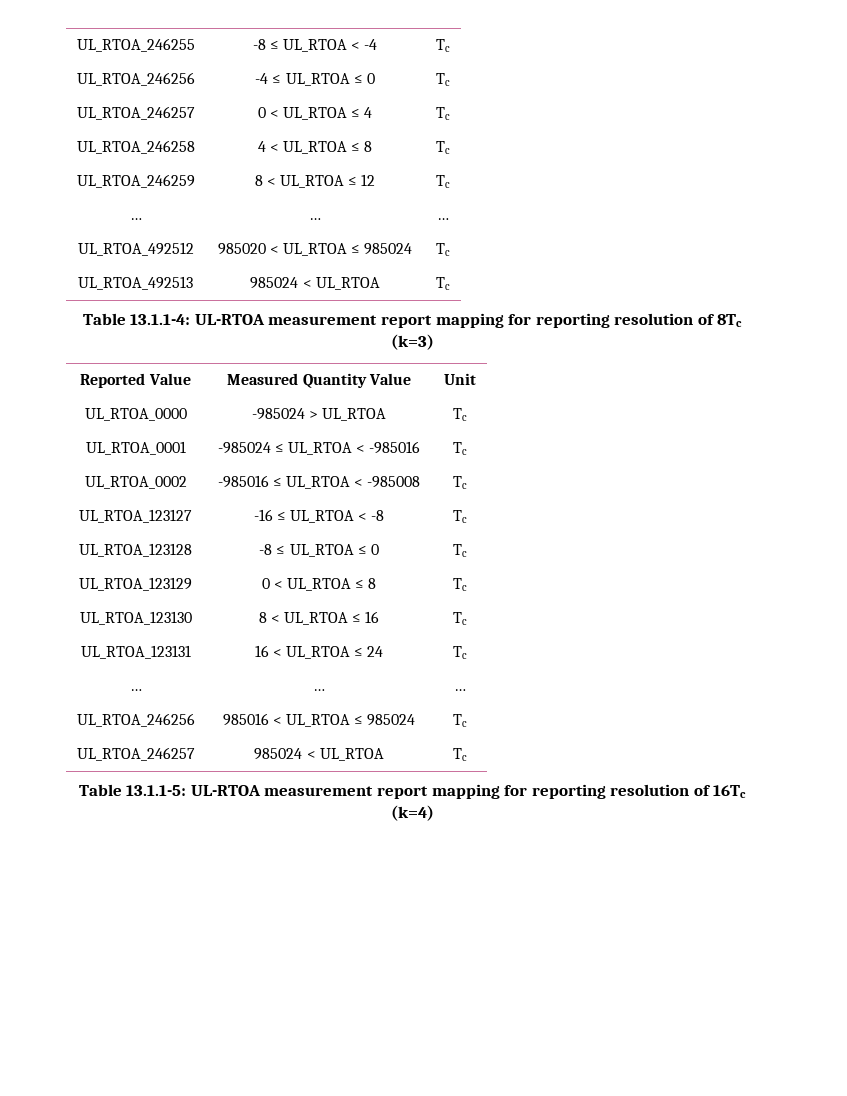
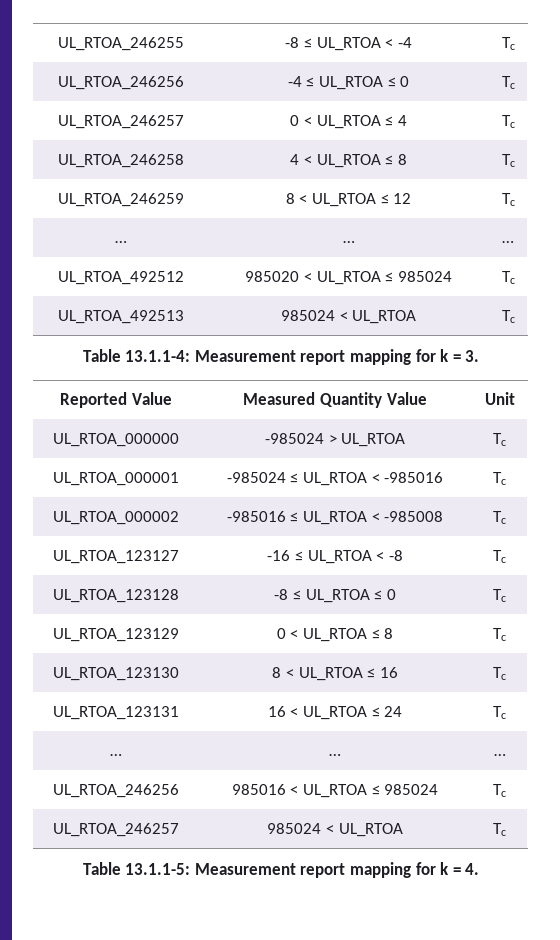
[194,313,743,328] [390,334,434,350] UL-RTOA measurement report mapping for reporting resolution of 8Tc (k=3) -> [194,349,480,365] Measurement report mapping for k = 3.
[84,408,187,421] UL_RTOA_0000 -> [53,433,179,447] UL_RTOA_000000
[85,441,186,455] UL_RTOA_0001 -> [53,472,179,486] UL_RTOA_000001
[84,476,187,489] UL_RTOA_0002 -> [53,511,179,525] UL_RTOA_000002
[190,784,747,799] [390,805,434,821] UL-RTOA measurement report mapping for reporting resolution of 16Tc (k=4) -> [194,862,480,878] Measurement report mapping for k = 4.

